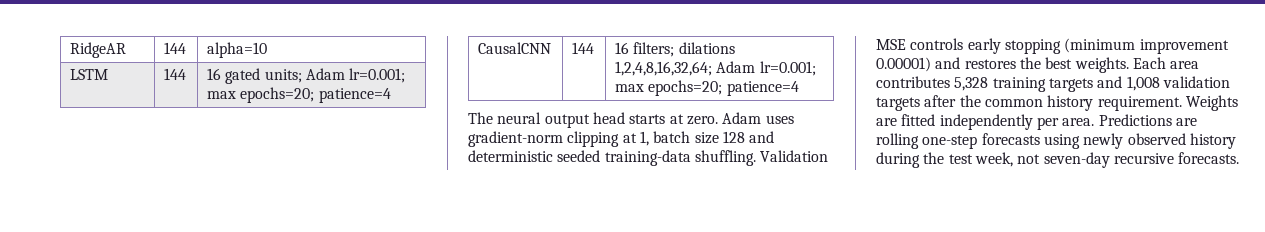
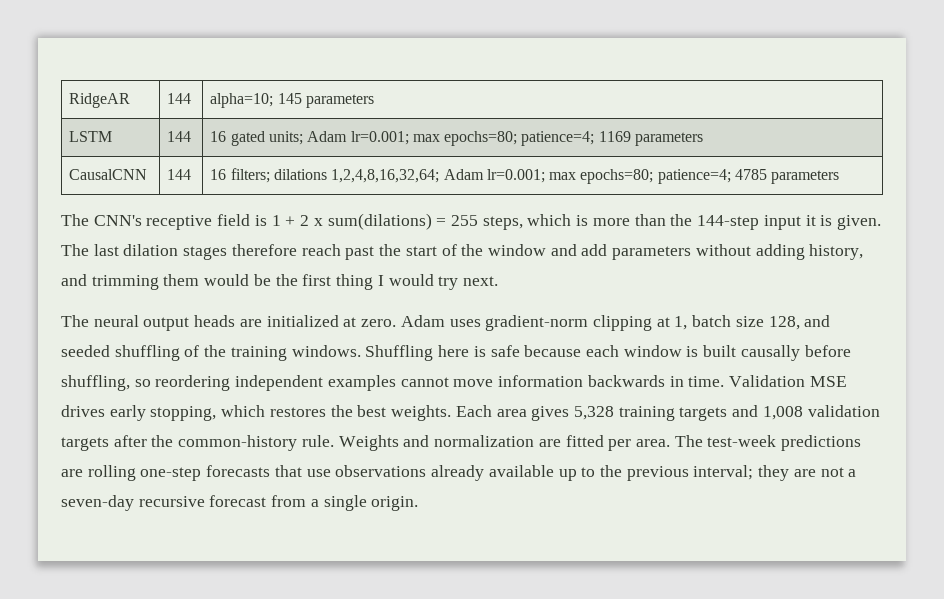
[207,42,268,58] alpha=10 -> [210,93,374,108] alpha=10; 145 parameters
[240,87,391,103] epochs=20; patience=4 -> [444,131,704,146] epochs=80; patience=4; 1169 parameters
[648,80,799,96] epochs=20; patience=4 -> [580,169,840,184] [61,213,881,230] [61,244,864,260] [61,274,498,290] epochs=80; patience=4; 4785 parameters // The CNN's receptive field is 1 + 2 x sum(dilations) = 255 steps, which is more than the 144-step input it is given. The last dilation stages therefore reach past the start of the window and add parameters without adding history, and trimming them would be the first thing I would try next.
[592,112,666,124] head starts -> [194,315,339,327] heads are initialized
[722,131,775,143] [468,150,829,166] [876,38,1229,54] [876,57,961,72] 128 and deterministic seeded training-data shuffling. Validation MSE controls early stopping (minimum improvement 0.00001) and -> [768,315,831,330] [61,345,851,361] [61,375,847,391] [61,405,266,421] 128, and seeded shuffling of the training windows. Shuffling here is safe because each window is built causally before shuffling, so reordering independent examples cannot move information backwards in time. Validation MSE drives early stopping, which
[876,76,950,88] contributes -> [531,406,570,421] gives
[984,95,1238,111] common history requirement. Weights -> [178,435,535,451] common-history rule. Weights and normalization
[939,114,1033,130] independently -> (604, 441) none
[1098,114,1172,126] Predictions -> [674,435,862,451] The test-week predictions
[1043,133,1236,149] [876,152,1240,168] using newly observed history during the test week, not seven-day recursive forecasts. -> [274,465,857,481] [61,495,419,511] that use observations already available up to the previous interval; they are not a seven-day recursive forecast from a single origin.

